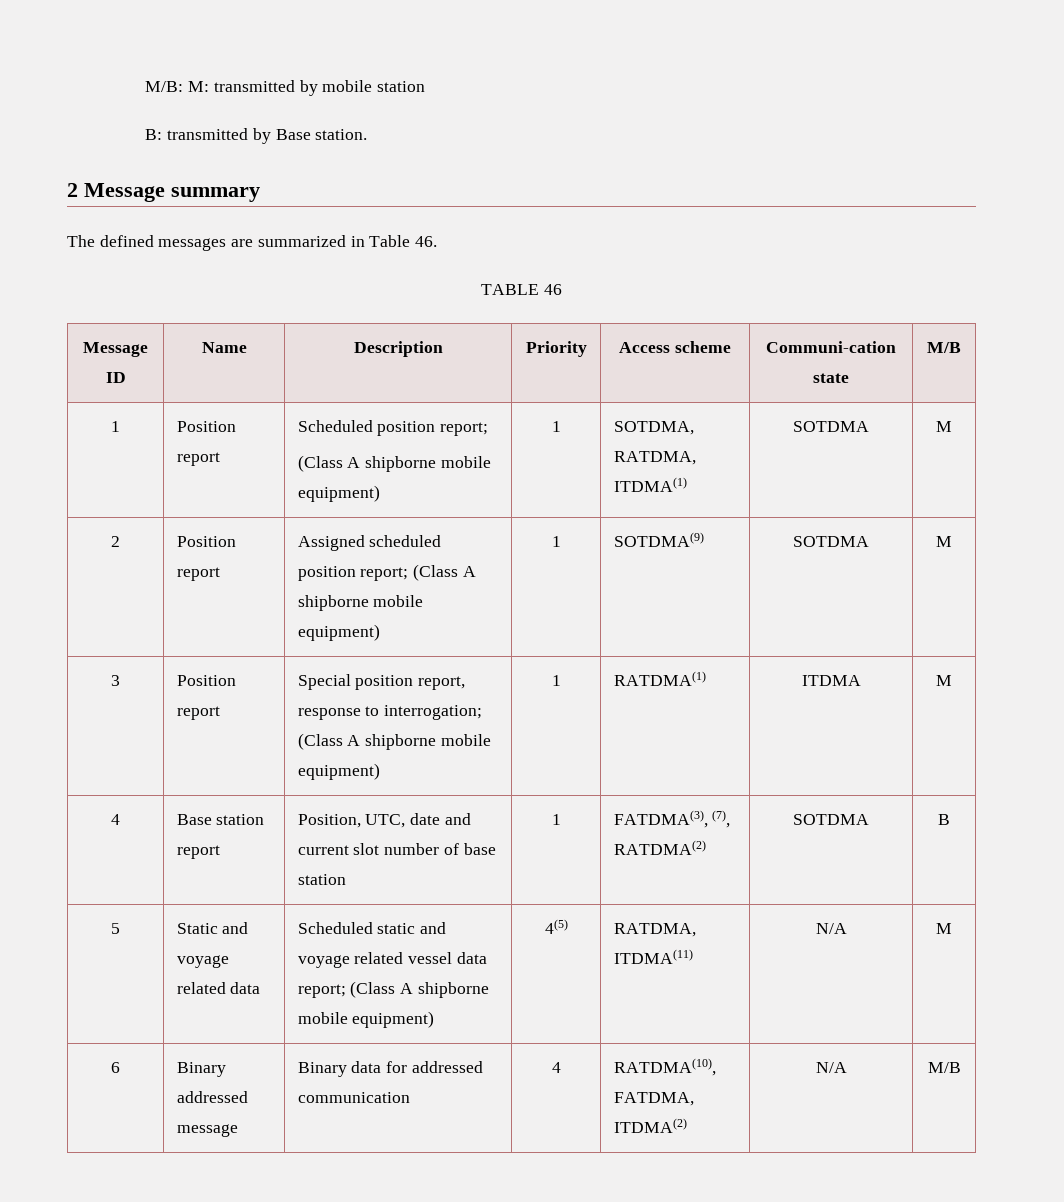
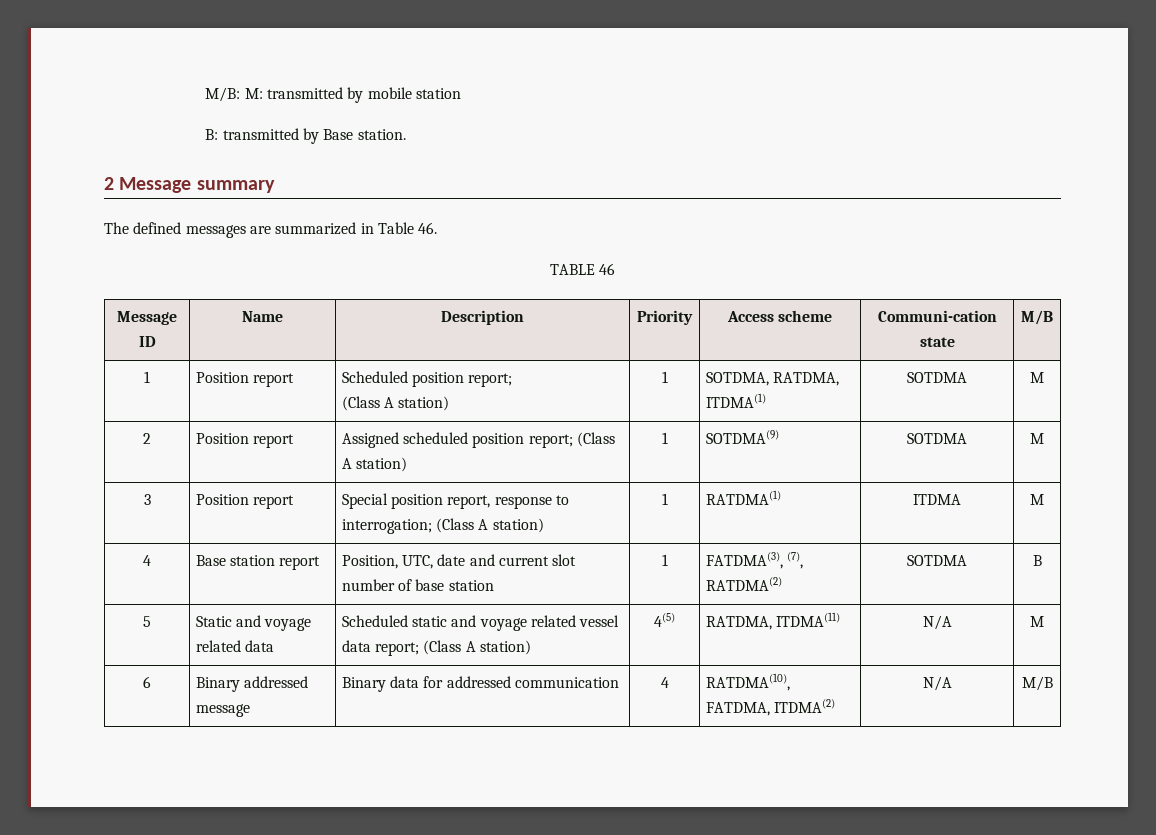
[365,456,491,472] [297,485,380,502] shipborne mobile equipment) -> [398,396,450,411] station)
[297,595,424,611] [297,624,380,641] shipborne mobile equipment) -> [356,457,408,472] station)
[365,734,491,750] [297,763,380,780] shipborne mobile equipment) -> [492,518,544,533] station)
[417,982,489,998] [297,1011,435,1028] shipborne mobile equipment) -> [480,640,532,655] station)

